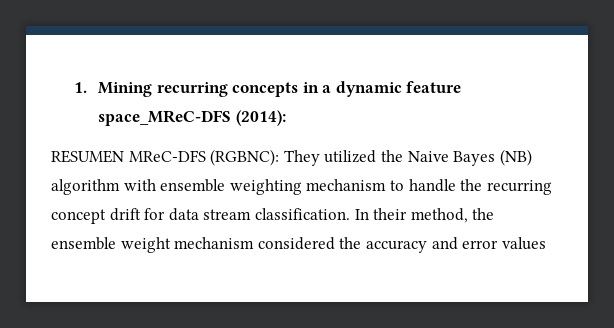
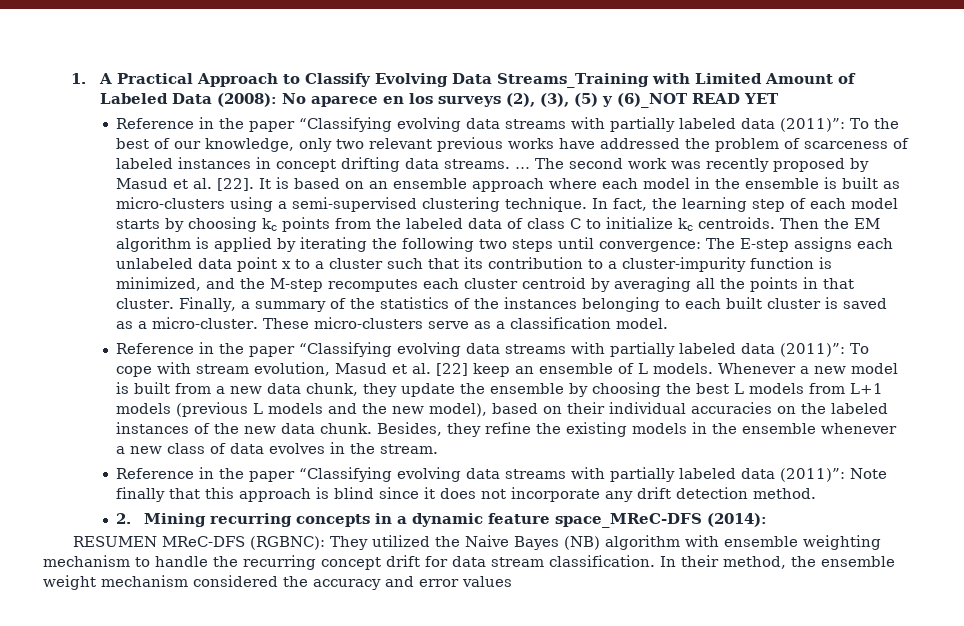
(88, 87) none -> [98,73,856,88] [99,93,779,108] [116,117,900,132] [116,137,910,152] [116,157,870,172] [116,177,901,192] [116,197,899,212] [116,217,881,232] [116,237,894,252] [116,257,833,272] [116,277,855,292] [116,297,888,312] [116,317,669,329] [116,342,870,357] [116,362,899,377] [116,382,884,397] [116,402,889,417] [116,422,898,437] [116,442,439,454] [116,467,888,482] [116,487,817,502] [116,513,132,524] A Practical Approach to Classify Evolving Data Streams_Training with Limited Amount of Labeled Data (2008): No aparece en los surveys (2), (3), (5) y (6)_NOT READ YET // Reference in the paper “Classifying evolving data streams with partially labeled data (2011)”: To the best of our knowledge, only two relevant previous works have addressed the problem of scarceness of labeled instances in concept drifting data streams. … The second work was recently proposed by Masud et al. [22]. It is based on an ensemble approach where each model in the ensemble is built as micro-clusters using a semi-supervised clustering technique. In fact, the learning step of each model starts by choosing kc points from the labeled data of class C to initialize kc centroids. Then the EM algorithm is applied by iterating the following two steps until convergence: The E-step assigns each unlabeled data point x to a cluster such that its contribution to a cluster-impurity function is minimized, and the M-step recomputes each cluster centroid by averaging all the points in that cluster. Finally, a summary of the statistics of the instances belonging to each built cluster is saved as a micro-cluster. These micro-clusters serve as a classification model. // Reference in the paper “Classifying evolving data streams with partially labeled data (2011)”: To cope with stream evolution, Masud et al. [22] keep an ensemble of L models. Whenever a new model is built from a new data chunk, they update the ensemble by choosing the best L models from L+1 models (previous L models and the new model), based on their individual accuracies on the labeled instances of the new data chunk. Besides, they refine the existing models in the ensemble whenever a new class of data evolves in the stream. // Reference in the paper “Classifying evolving data streams with partially labeled data (2011)”: Note finally that this approach is blind since it does not incorporate any drift detection method. // 2.

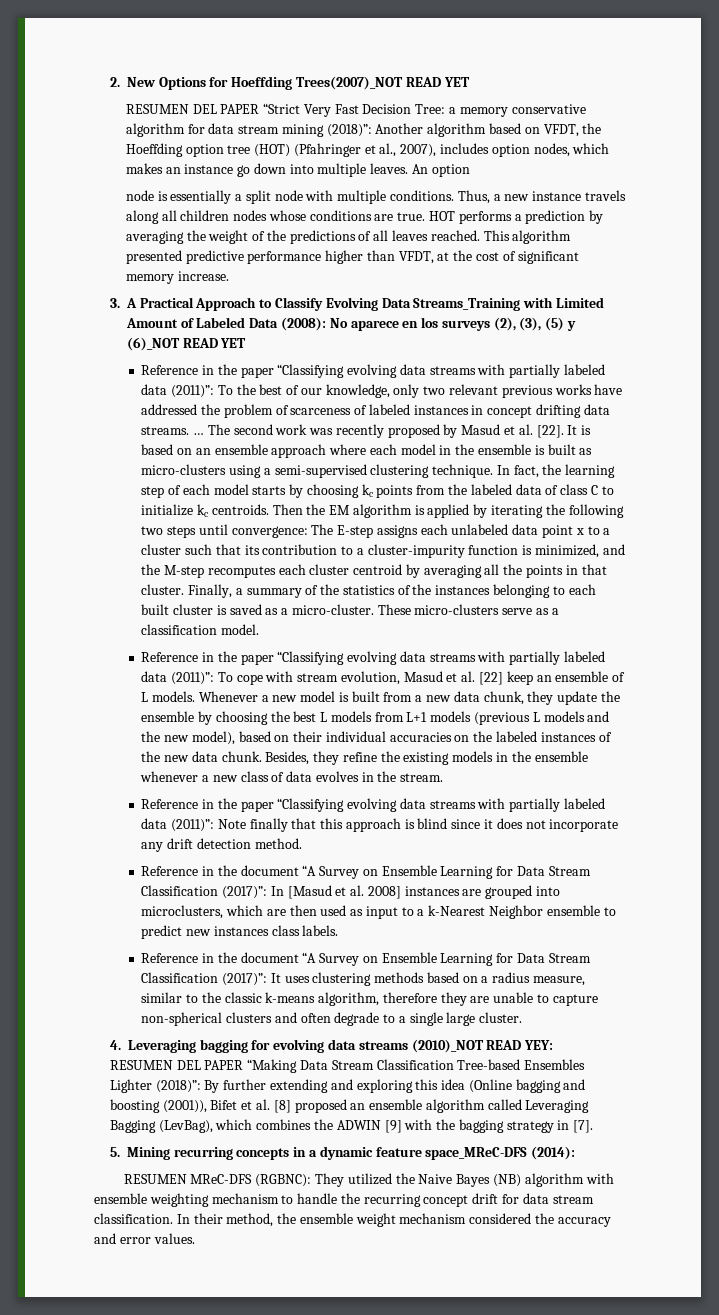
[71,73,87,84] 1. -> [109,76,470,90] [125,103,586,117] [125,123,602,137] [125,143,610,157] [125,163,470,177] [125,190,626,204] [125,210,604,224] [125,230,572,244] [125,250,579,264] [125,271,229,284] [109,298,120,308] 2. New Options for Hoeffding Trees(2007)_NOT READ YET // RESUMEN DEL PAPER “Strict Very Fast Decision Tree: a memory conservative algorithm for data stream mining (2018)”: Another algorithm based on VFDT, the Hoeffding option tree (HOT) (Pfahringer et al., 2007), includes option nodes, which makes an instance go down into multiple leaves. An option // node is essentially a split node with multiple conditions. Thus, a new instance travels along all children nodes whose conditions are true. HOT performs a prediction by averaging the weight of the predictions of all leaves reached. This algorithm presented predictive performance higher than VFDT, at the cost of significant memory increase. // 3.
[116,513,132,524] 2. -> [141,865,591,879] [141,885,560,899] [141,905,616,919] [141,925,339,939] [141,952,591,966] [141,972,585,986] [141,992,598,1006] [141,1012,523,1026] [109,1039,554,1053] [109,1059,586,1073] [109,1079,586,1093] [109,1099,590,1113] [109,1119,594,1133] [109,1147,120,1157] Reference in the document “A Survey on Ensemble Learning for Data Stream Classification (2017)”: In [Masud et al. 2008] instances are grouped into microclusters, which are then used as input to a k-Nearest Neighbor ensemble to predict new instances class labels. // Reference in the document “A Survey on Ensemble Learning for Data Stream Classification (2017)”: It uses clustering methods based on a radius measure, similar to the classic k-means algorithm, therefore they are unable to capture non-spherical clusters and often degrade to a single large cluster. // 4. Leveraging bagging for evolving data streams (2010)_NOT READ YEY: // RESUMEN DEL PAPER “Making Data Stream Classification Tree-based Ensembles Lighter (2018)”: By further extending and exploring this idea (Online bagging and boosting (2001)), Bifet et al. [8] proposed an ensemble algorithm called Leveraging Bagging (LevBag), which combines the ADWIN [9] with the bagging strategy in [7]. // 5.
[462,576,512,587] values -> [153,1233,195,1244] values.

